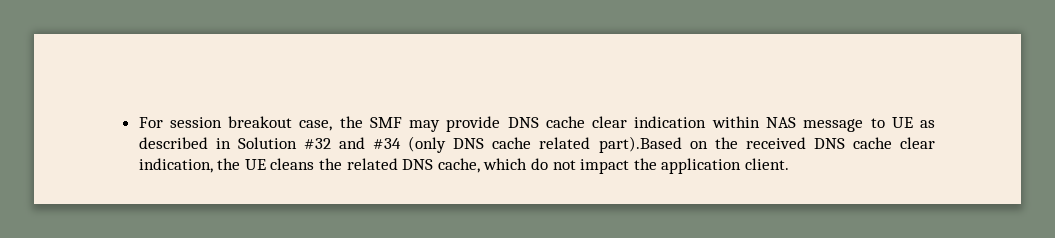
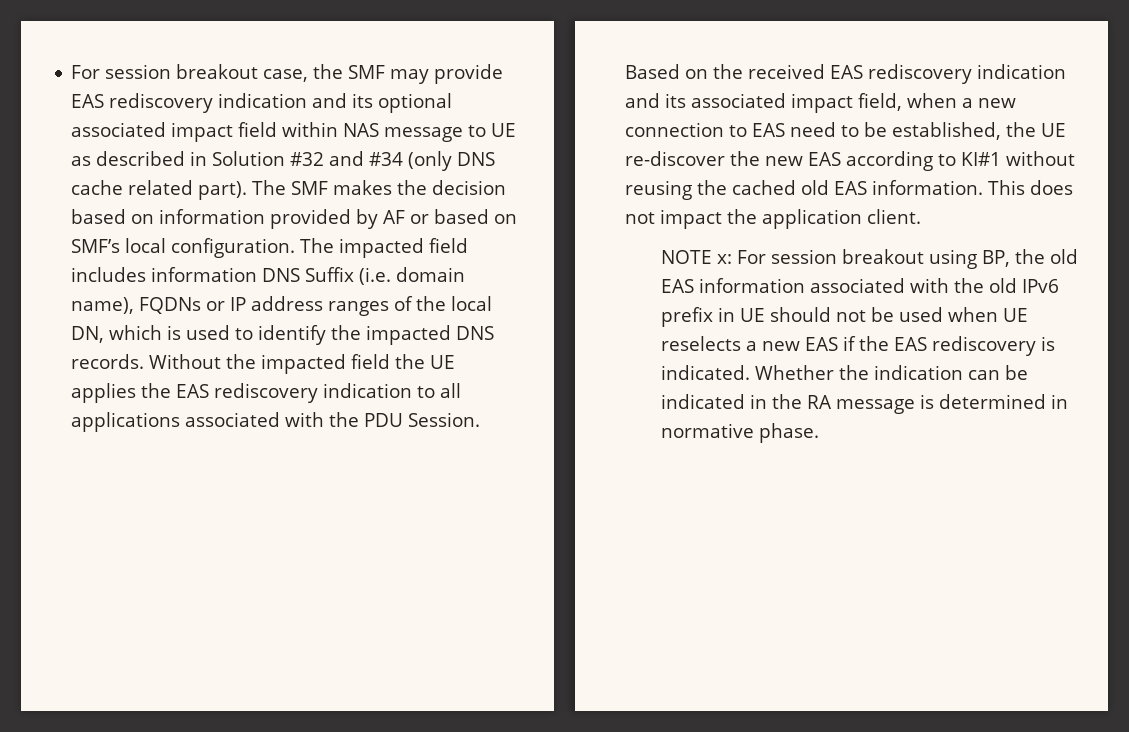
[507,116,707,128] DNS cache clear indication -> [71,93,453,113] [71,122,278,142] EAS rediscovery indication and its optional associated impact field
[598,136,935,153] [138,158,549,173] part).Based on the received DNS cache clear indication, the UE cleans the related DNS cache, which do -> [198,180,507,200] [71,209,518,229] [71,238,469,258] [71,267,466,285] [71,296,493,316] [71,325,495,345] [71,354,456,374] [71,383,462,403] [71,412,481,432] [625,64,1067,84] [625,93,1017,113] [625,122,1067,140] [625,151,1076,171] [625,180,1074,200] part). The SMF makes the decision based on information provided by AF or based on SMF’s local configuration. The impacted field includes information DNS Suffix (i.e. domain name), FQDNs or IP address ranges of the local DN, which is used to identify the impacted DNS records. Without the impacted field the UE applies the EAS rediscovery indication to all applications associated with the PDU Session. Based on the received EAS rediscovery indication and its associated impact field, when a new connection to EAS need to be established, the UE re-discover the new EAS according to KI#1 without reusing the cached old EAS information. This does
(789, 164) none -> [660,249,1078,269] [660,278,1059,293] [660,307,1028,327] [660,336,1055,356] [660,365,1028,380] [660,394,1068,414] [660,423,819,443] // NOTE x: For session breakout using BP, the old EAS information associated with the old IPv6 prefix in UE should not be used when UE reselects a new EAS if the EAS rediscovery is indicated. Whether the indication can be indicated in the RA message is determined in normative phase.

